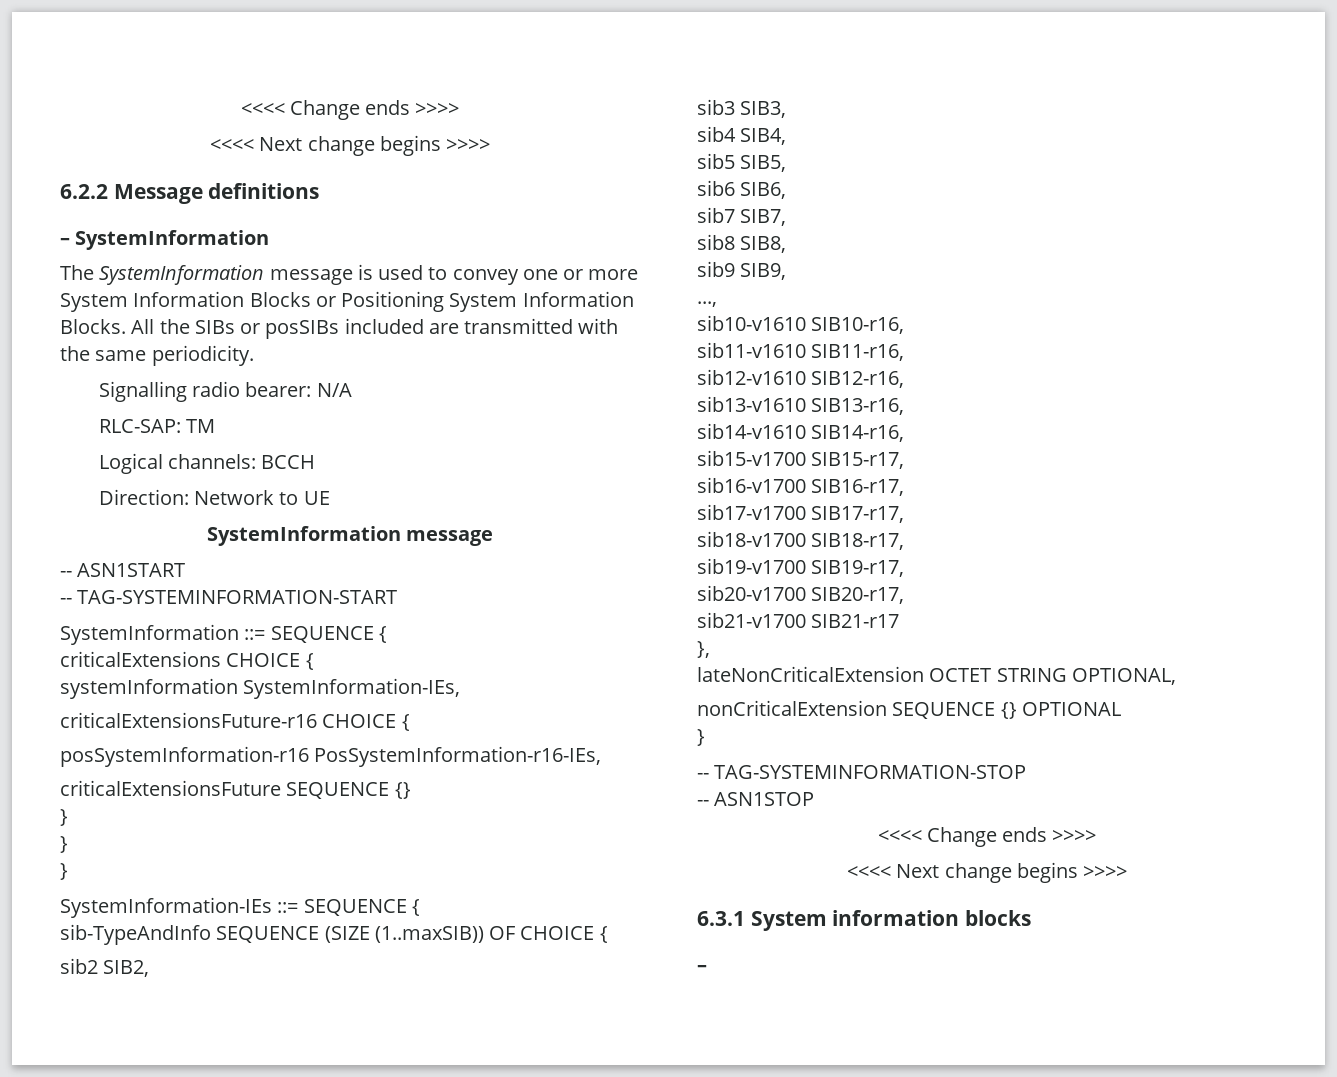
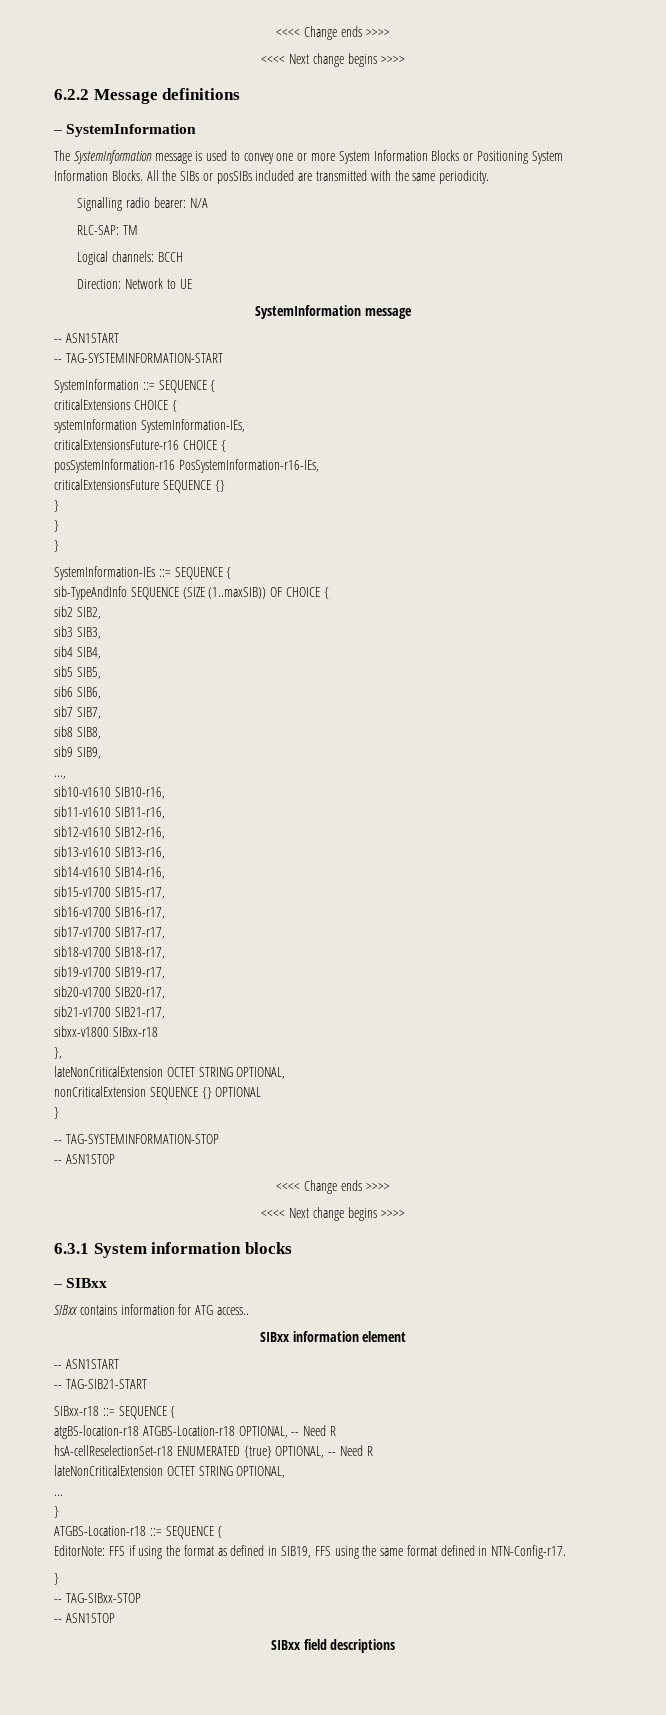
[811,614,900,628] SIB21-r17 -> [114,1007,165,1019] [54,1026,158,1037] SIB21-r17, // sibxx-v1800 SIBxx-r18
(707, 968) none -> [66,1278,108,1288] [54,1304,249,1315] [259,1331,407,1342] [54,1359,119,1369] [54,1379,147,1389] [54,1406,176,1419] [54,1425,336,1439] [54,1445,373,1458] [54,1465,286,1478] [54,1494,63,1496] [54,1506,59,1518] [54,1526,223,1539] [54,1545,567,1559] [54,1573,59,1585] [54,1593,141,1603] [54,1613,115,1623] [270,1639,396,1653] SIBxx // SIBxx contains information for ATG access.. // SIBxx information element // -- ASN1START // -- TAG-SIB21-START // SIBxx-r18 ::= SEQUENCE { // atgBS-location-r18 ATGBS-Location-r18 OPTIONAL, -- Need R // hsA-cellReselectionSet-r18 ENUMERATED {true} OPTIONAL, -- Need R // lateNonCriticalExtension OCTET STRING OPTIONAL, // ... // } // ATGBS-Location-r18 ::= SEQUENCE { // EditorNote: FFS if using the format as defined in SIB19, FFS using the same format defined in NTN-Config-r17. // } // -- TAG-SIBxx-STOP // -- ASN1STOP // SIBxx field descriptions

